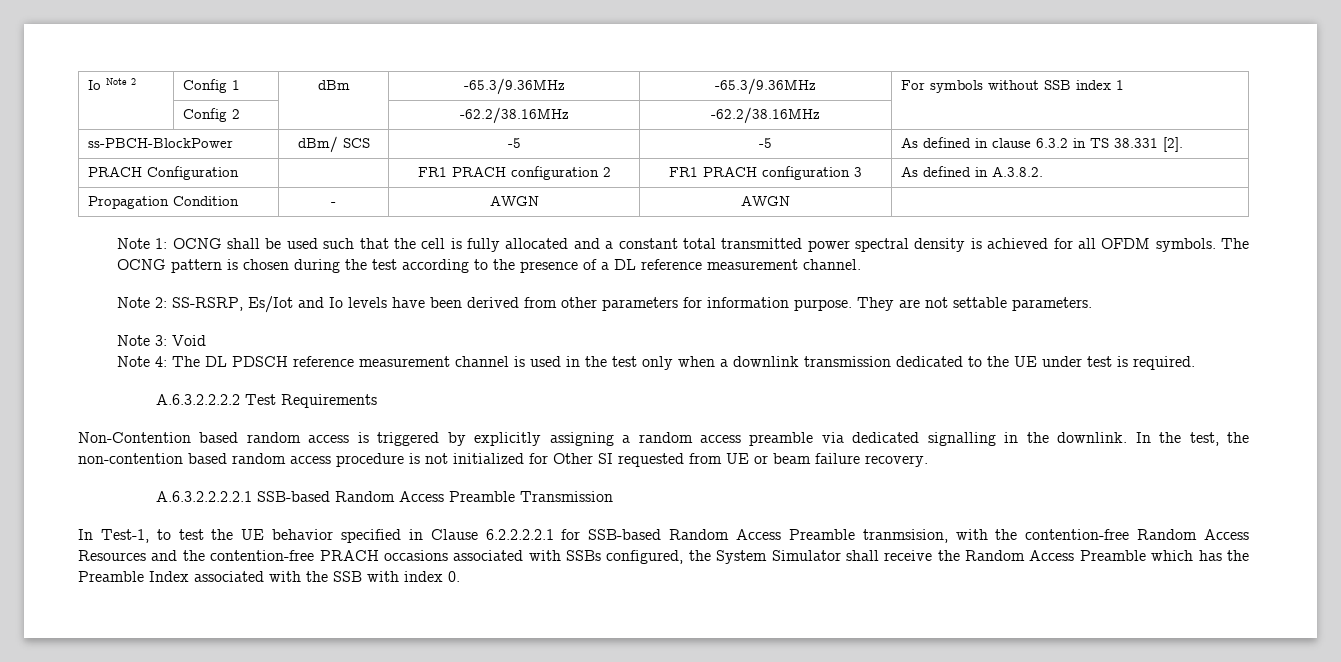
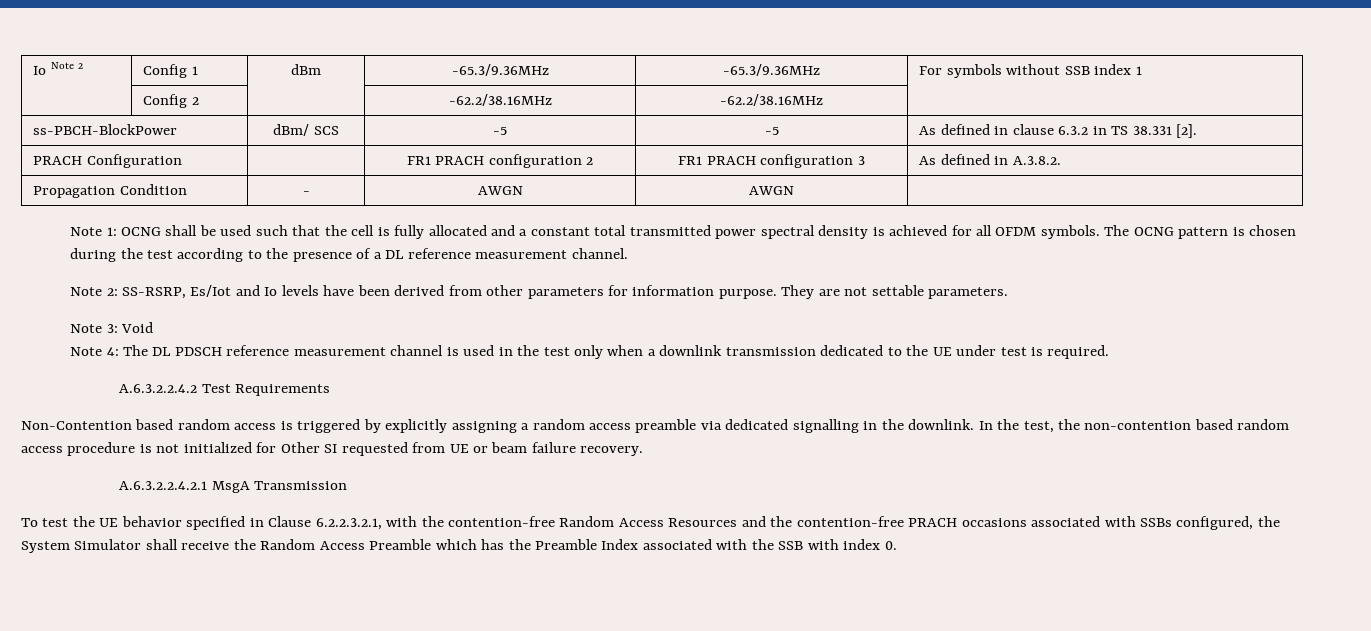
[155,394,240,405] A.6.3.2.2.2.2 -> [119,384,198,393] A.6.3.2.2.4.2
[155,491,613,502] [78,529,171,543] A.6.3.2.2.2.2.1 SSB-based Random Access Preamble Transmission // In Test-1, to -> [119,481,348,493] [21,518,38,527] A.6.3.2.2.4.2.1 MsgA Transmission // To
[485,529,948,543] 6.2.2.2.2.1 for SSB-based Random Access Preamble tranmsision, -> [315,518,382,530] 6.2.2.3.2.1,

